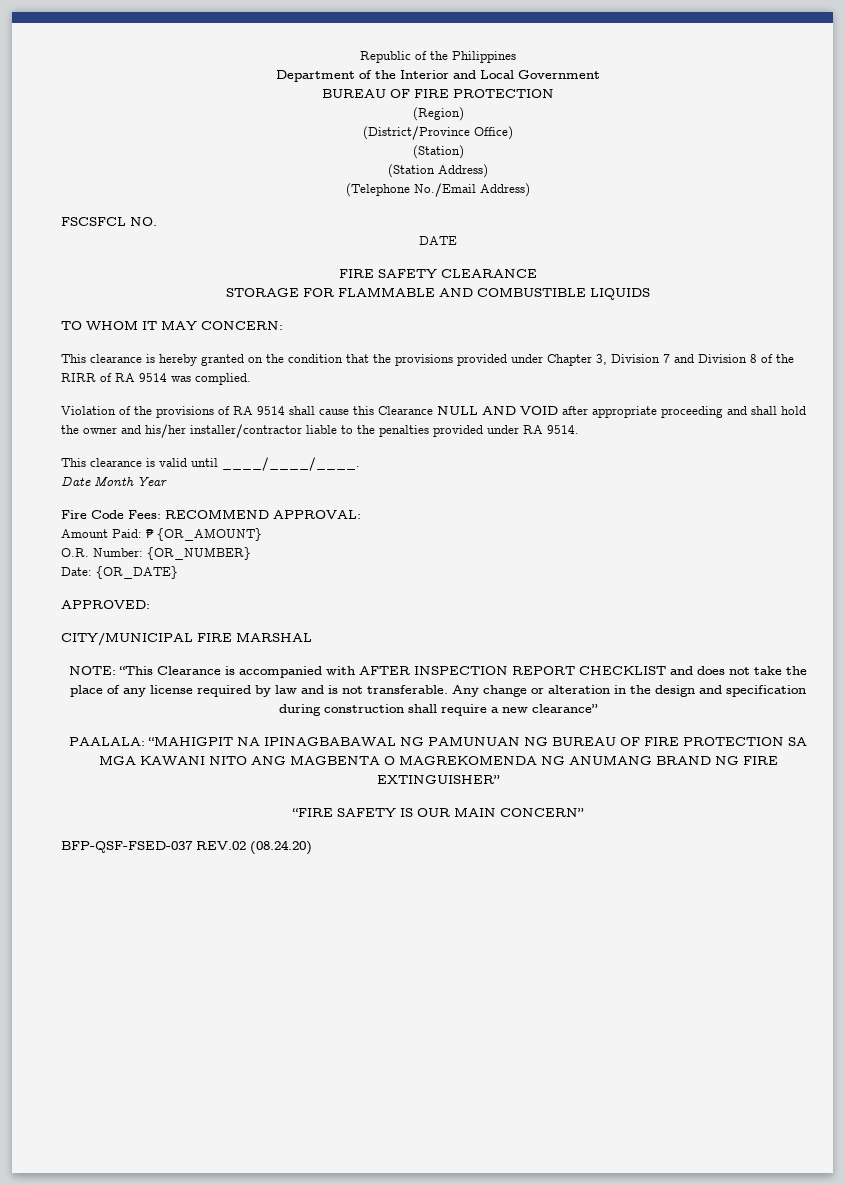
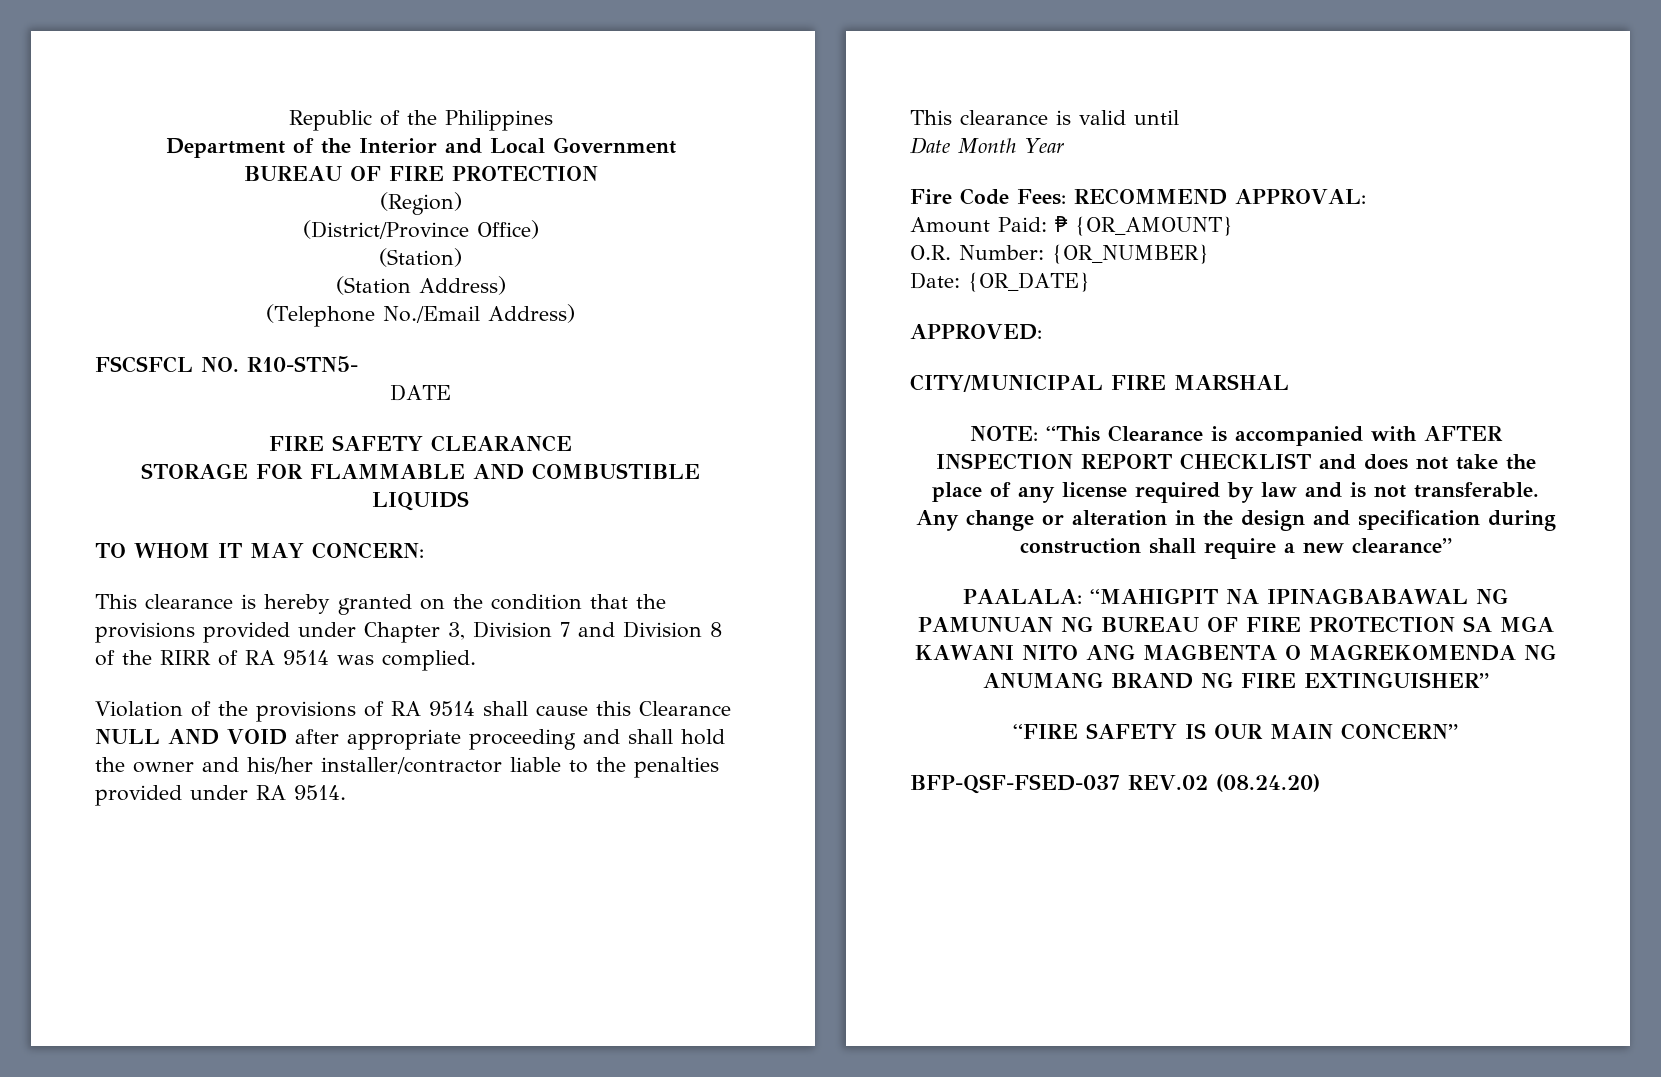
(157, 221) none -> [247,356,358,372] R10-STN5-
[222,457,360,471] ____/____/____. -> (1179, 117) none

